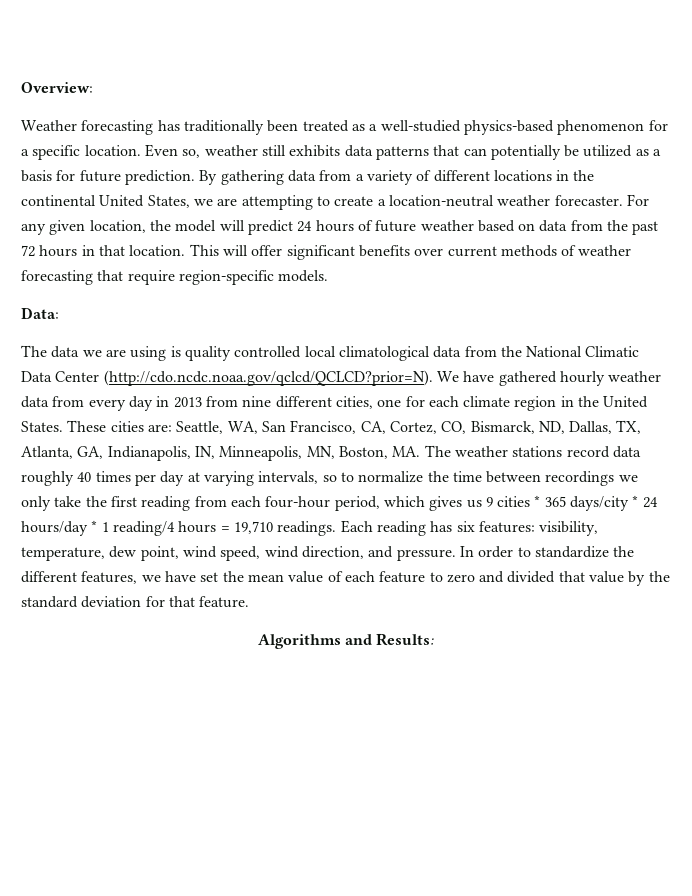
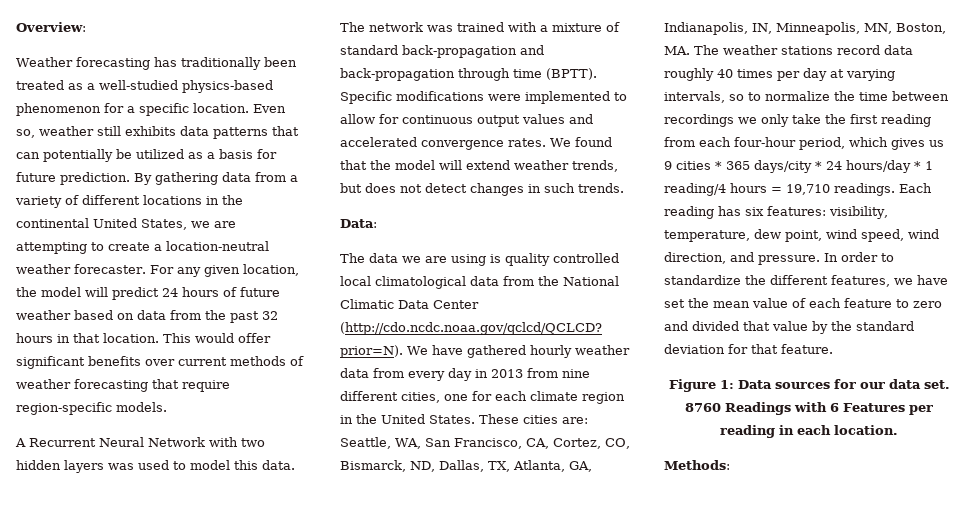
[21,245,35,257] 72 -> [262,311,278,320] 32
[222,245,248,256] will -> [195,333,234,343] would
(329, 276) none -> [15,437,265,447] [16,460,295,473] [340,22,620,32] [340,45,544,58] [340,68,597,81] [340,91,627,104] [340,114,593,127] [340,137,612,150] [340,160,618,172] [340,183,624,196] // A Recurrent Neural Network with two hidden layers was used to model this data. The network was trained with a mixture of standard back-propagation and back-propagation through time (BPTT). Specific modifications were implemented to allow for continuous output values and accelerated convergence rates. We found that the model will extend weather trends, but does not detect changes in such trends.
[257,633,435,649] Algorithms and Results: -> [668,379,950,392] [685,402,933,415] [720,425,898,438] [664,460,730,470] Figure 1: Data sources for our data set. 8760 Readings with 6 Features per reading in each location. // Methods:

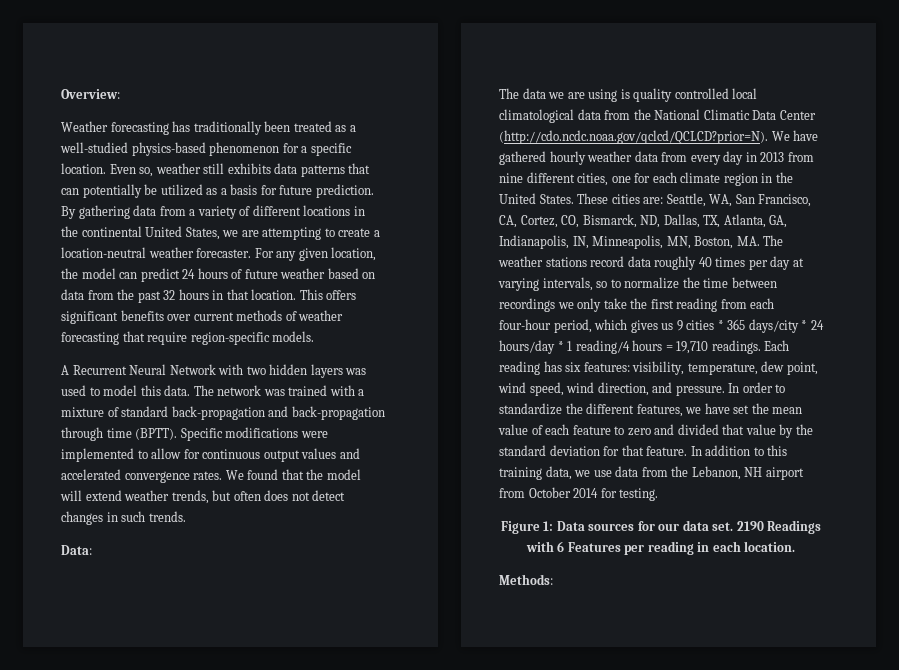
[85,287,108,297] will -> [119,272,138,279] can
[195,333,271,343] would offer -> [326,290,357,300] offers
(362, 188) none -> [233,491,261,501] often
(833, 349) none -> [690,445,788,456] [499,466,804,480] [499,487,659,501] In addition to this training data, we use data from the Lebanon, NH airport from October 2014 for testing.
[685,403,721,412] 8760 -> [736,521,764,531] 2190

